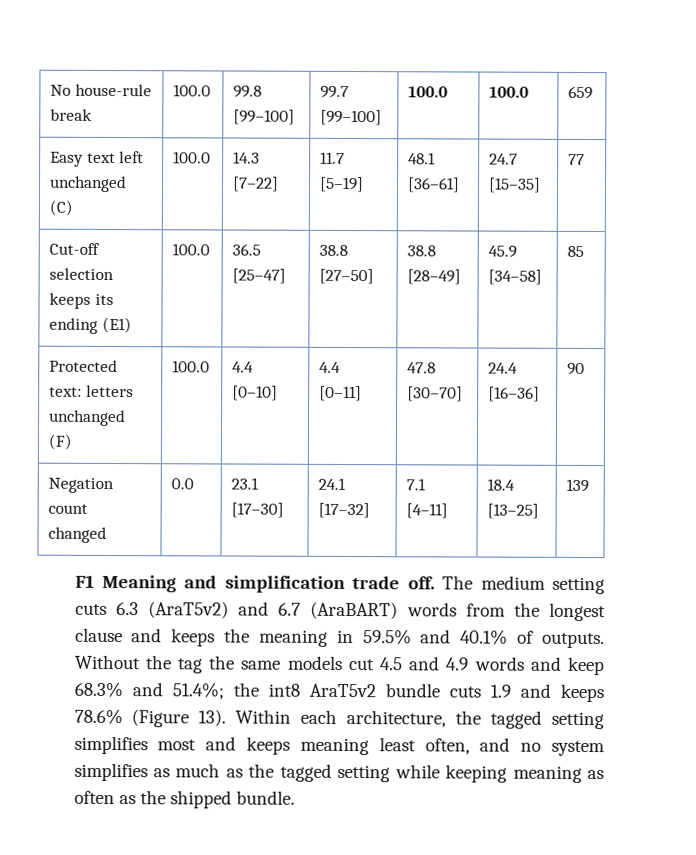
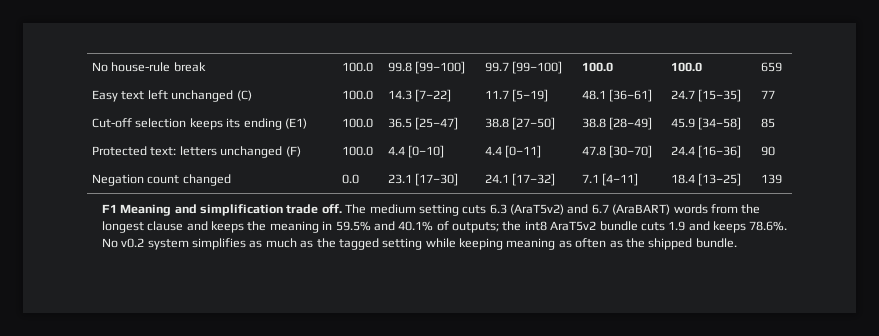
[542,632,605,649] [73,654,605,676] [73,681,224,700] outputs. Without the tag the same models cut 4.5 and 4.9 words and keep 68.3% and 51.4%; -> [452,222,500,233] outputs;
[73,708,604,730] [73,735,542,756] 78.6% (Figure 13). Within each architecture, the tagged setting simplifies most and keeps meaning least often, and no -> [749,221,788,231] [101,238,145,248] 78.6%. No v0.2

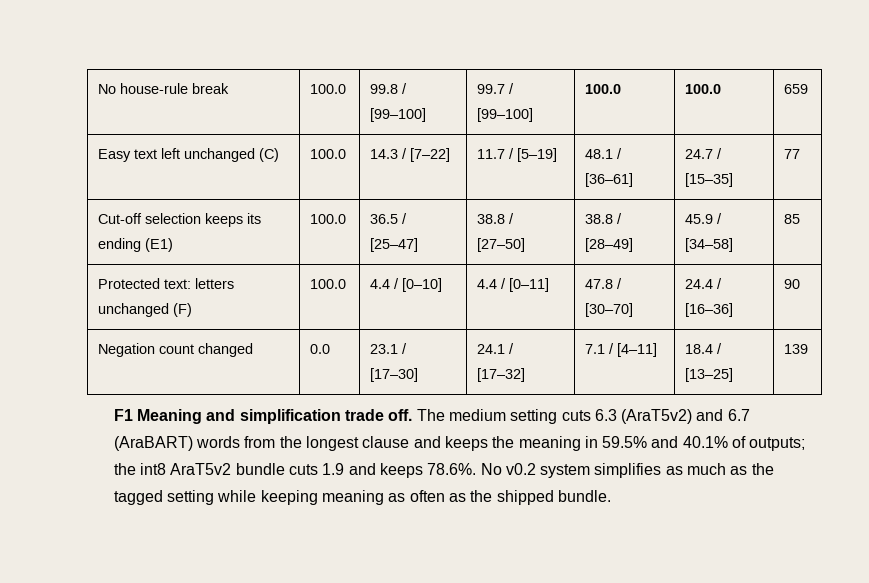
(413, 67) none -> [402,83,408,94] /
(510, 67) none -> [509,83,515,94] /
(413, 95) none -> [402,148,408,159] /
(510, 94) none -> [509,148,515,159] /
(607, 95) none -> [617,148,623,159] /
(696, 94) none -> [717,148,723,159] /
(413, 123) none -> [402,213,408,224] /
(510, 123) none -> [509,213,515,224] /
(607, 123) none -> [617,213,623,224] /
(696, 123) none -> [717,213,723,224] /
(406, 150) none -> [394,278,400,289] /
(503, 150) none -> [501,278,507,289] /
(607, 151) none -> [617,278,623,289] /
(696, 150) none -> [717,278,723,289] /
(413, 179) none -> [402,343,408,354] /
(510, 178) none -> [509,343,515,354] /
(600, 178) none -> [609,343,615,354] /
(696, 179) none -> [717,343,723,354] /

